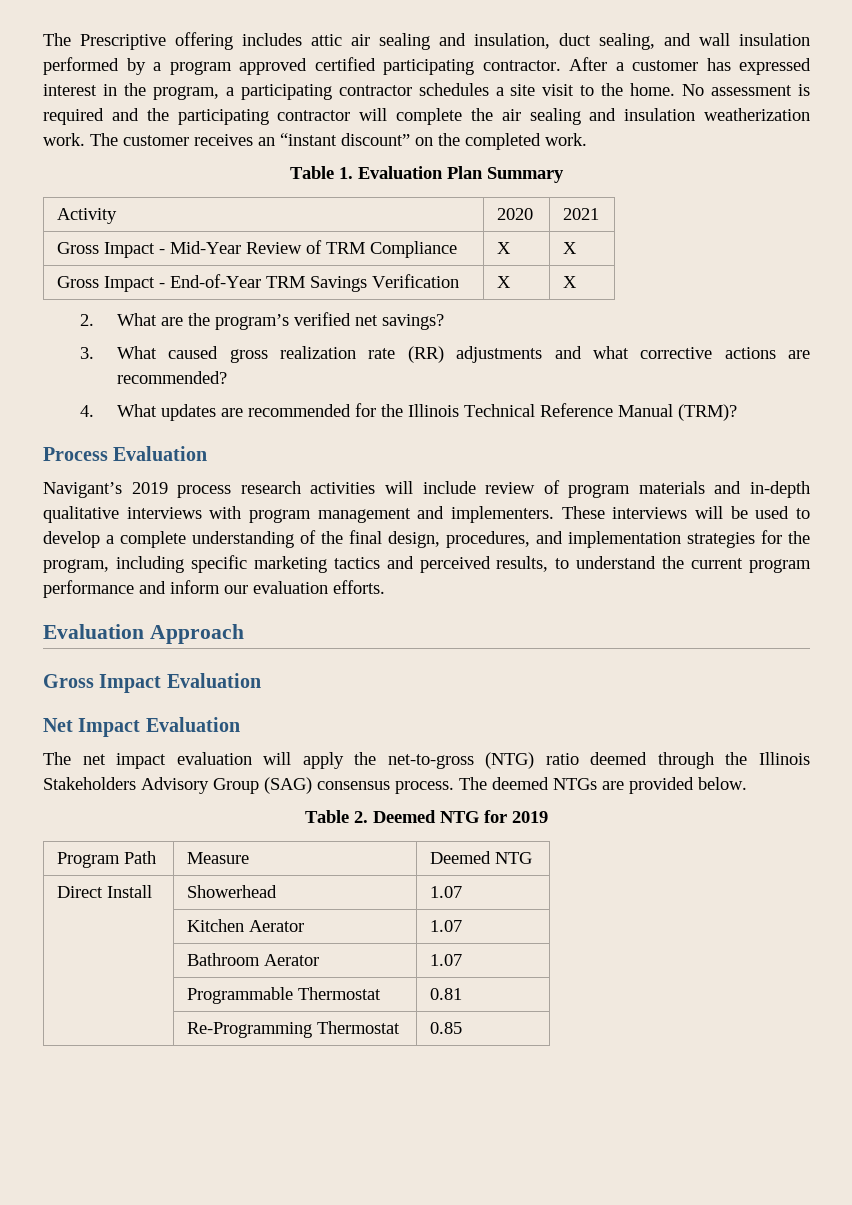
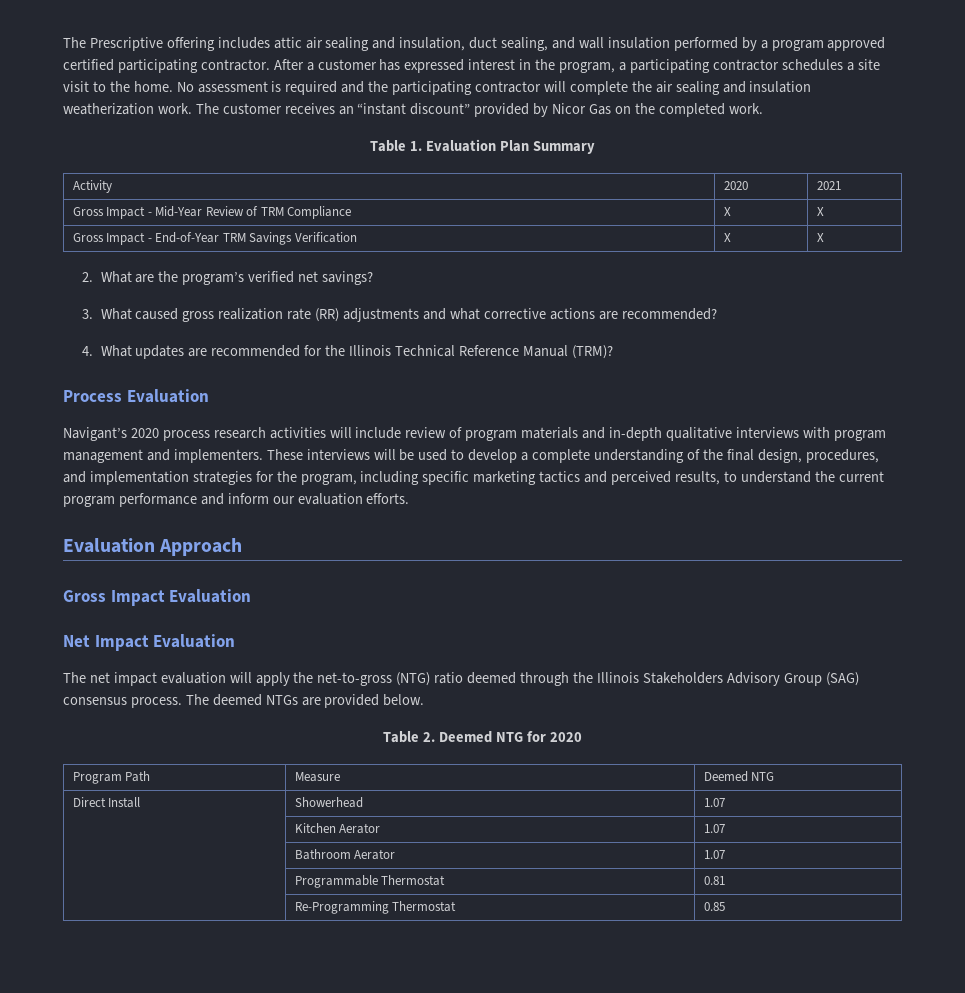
(410, 139) none -> [474,103,612,117] provided by Nicor Gas
[131,482,168,494] 2019 -> [130,428,159,438] 2020
[512,811,548,823] 2019 -> [549,732,582,742] 2020

